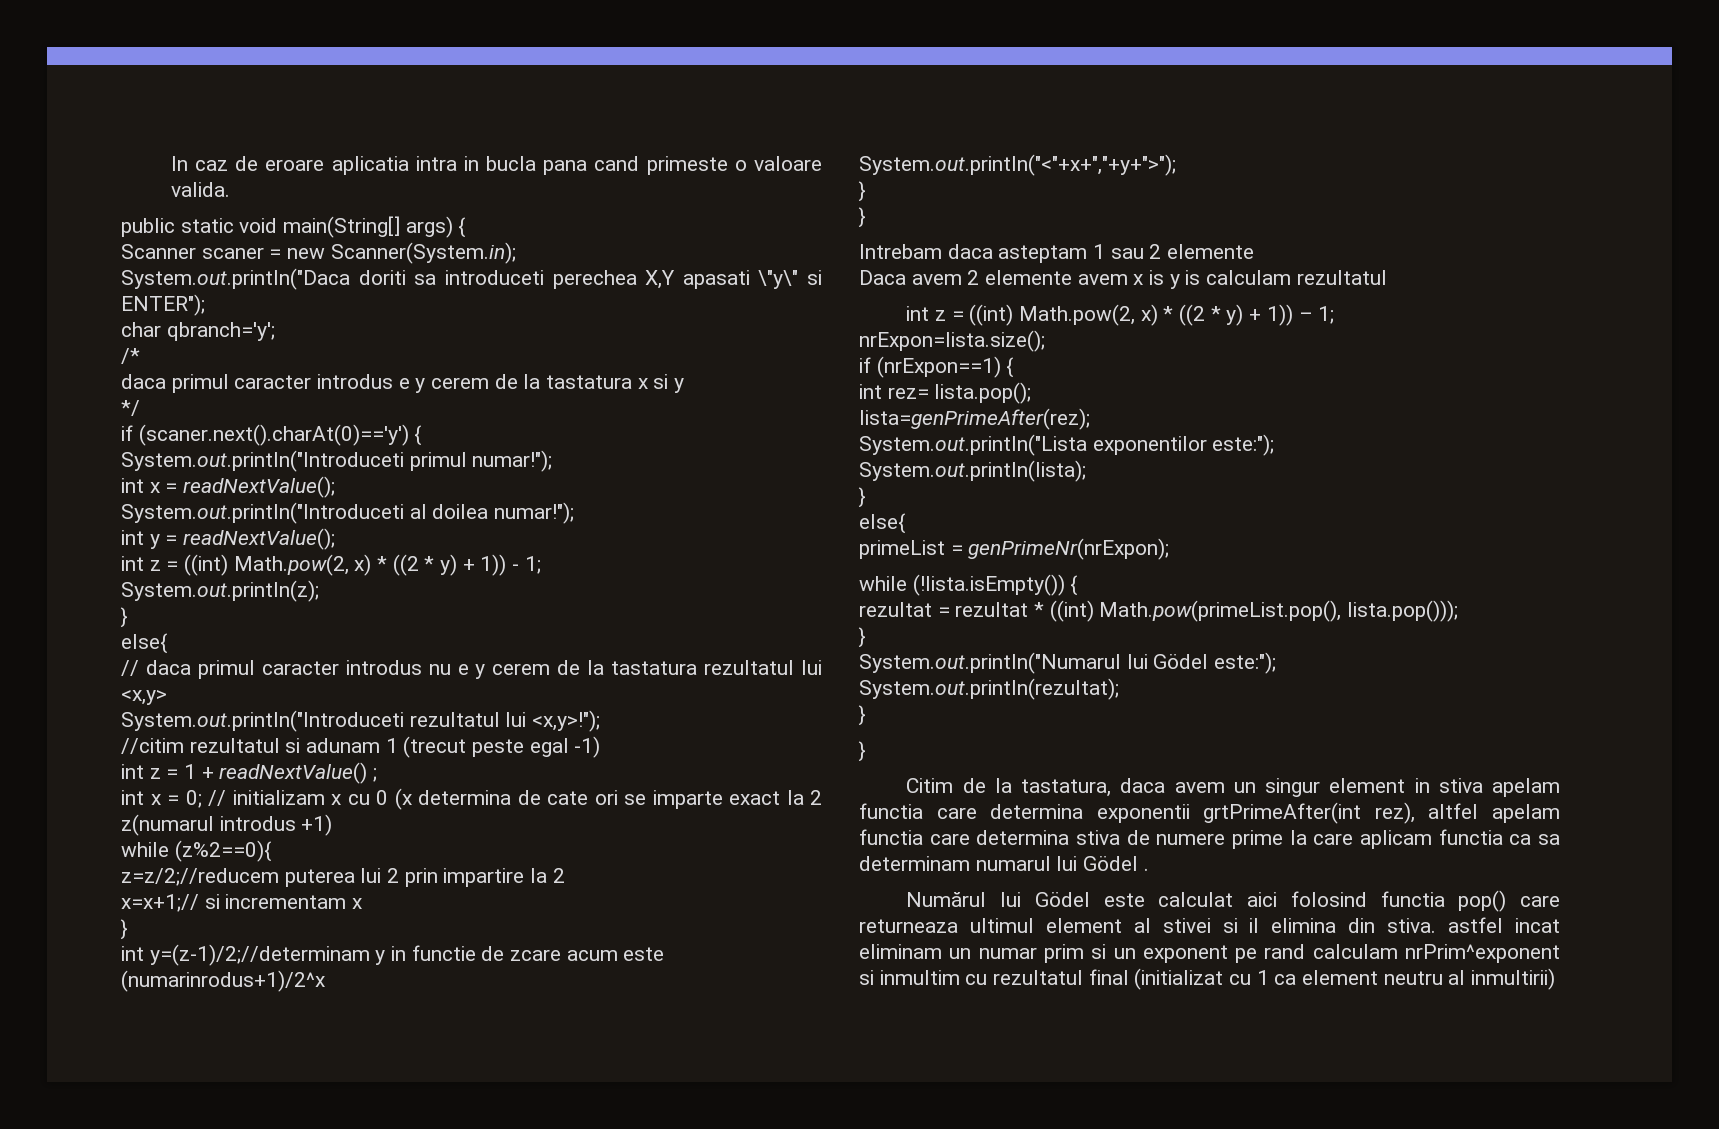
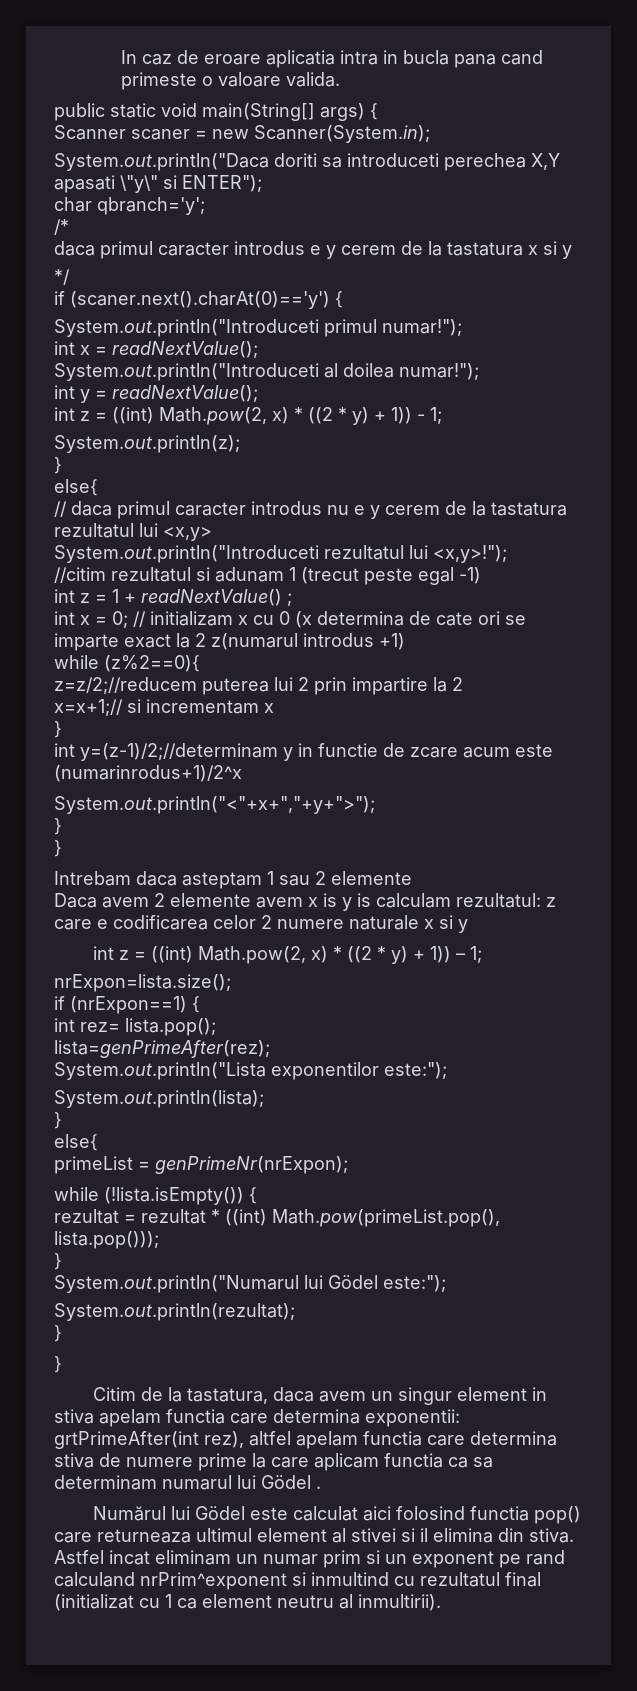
[1296,270,1387,285] rezultatul -> [456,893,556,908] [54,915,468,933] rezultatul: z care e codificarea celor 2 numere naturale x si y
[1096,804,1190,823] exponentii -> [365,1409,460,1427] exponentii:
[1448,917,1504,933] astfel -> [54,1550,104,1564] Astfel
[1312,944,1398,959] calculam -> [54,1572,135,1587] calculand
[879,970,960,985] inmultim -> [311,1572,389,1586] inmultind
[1471,968,1556,990] inmultirii) -> [358,1594,441,1611] inmultirii).

